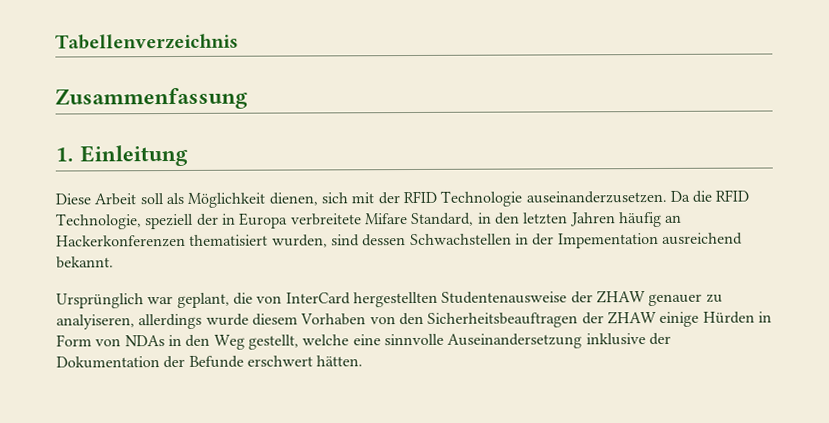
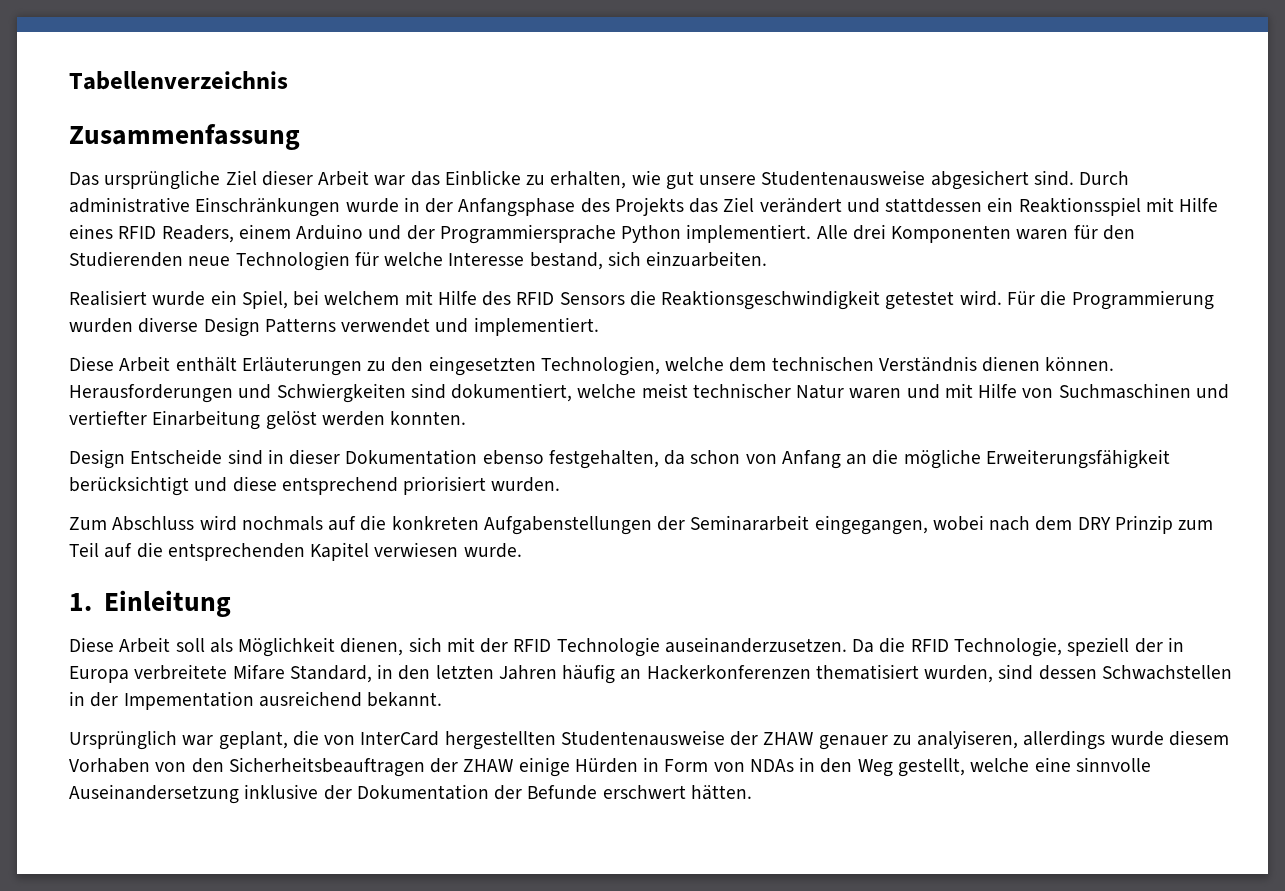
(248, 98) none -> [69,170,1130,190] [69,197,1219,217] [69,224,1135,244] [69,251,768,271] [69,290,1214,310] [69,317,599,337] [69,356,1115,376] [69,383,1229,403] [69,410,467,430] [69,449,1170,469] [69,476,561,496] [69,515,1214,535] [69,542,522,561] // Das ursprüngliche Ziel dieser Arbeit war das Einblicke zu erhalten, wie gut unsere Studentenausweise abgesichert sind. Durch administrative Einschränkungen wurde in der Anfangsphase des Projekts das Ziel verändert und stattdessen ein Reaktionsspiel mit Hilfe eines RFID Readers, einem Arduino und der Programmiersprache Python implementiert. Alle drei Komponenten waren für den Studierenden neue Technologien für welche Interesse bestand, sich einzuarbeiten. // Realisiert wurde ein Spiel, bei welchem mit Hilfe des RFID Sensors die Reaktionsgeschwindigkeit getestet wird. Für die Programmierung wurden diverse Design Patterns verwendet und implementiert. // Diese Arbeit enthält Erläuterungen zu den eingesetzten Technologien, welche dem technischen Verständnis dienen können. Herausforderungen und Schwiergkeiten sind dokumentiert, welche meist technischer Natur waren und mit Hilfe von Suchmaschinen und vertiefter Einarbeitung gelöst werden konnten. // Design Entscheide sind in dieser Dokumentation ebenso festgehalten, da schon von Anfang an die mögliche Erweiterungsfähigkeit berücksichtigt und diese entsprechend priorisiert wurden. // Zum Abschluss wird nochmals auf die konkreten Aufgabenstellungen der Seminararbeit eingegangen, wobei nach dem DRY Prinzip zum Teil auf die entsprechenden Kapitel verwiesen wurde.

